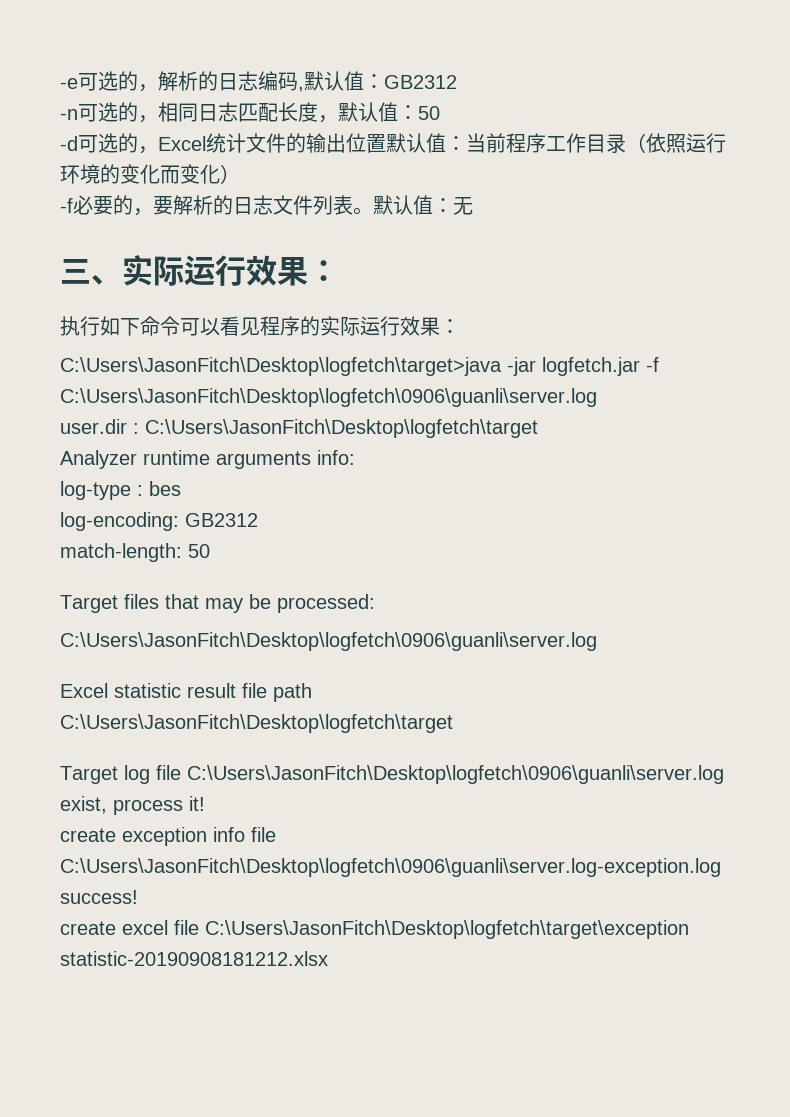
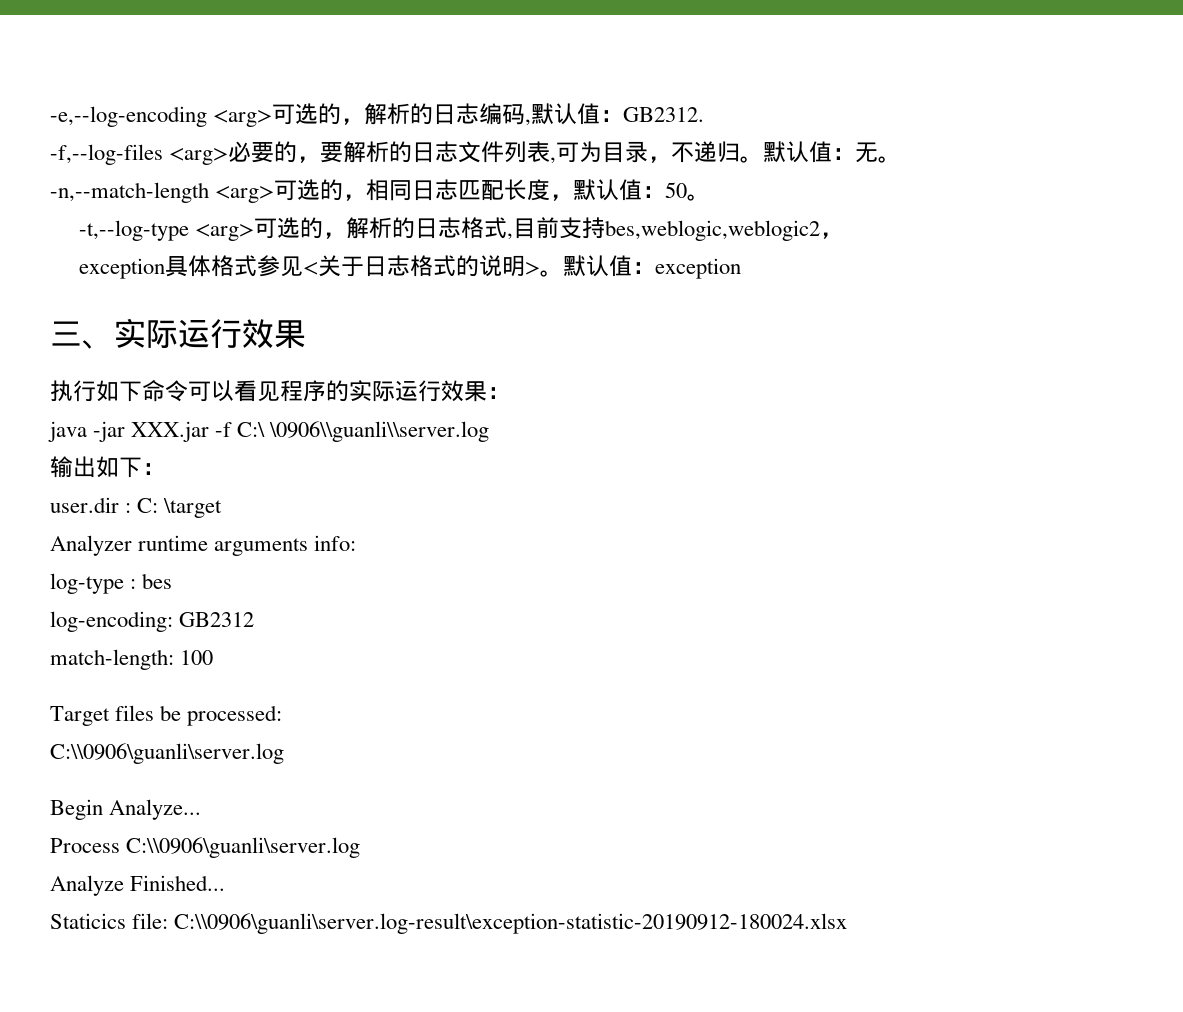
[60,78,78,89] -e -> [50,106,273,127] -e,--log-encoding <arg>
[384,75,457,89] [60,109,78,120] GB2312 // -n -> [623,107,705,122] [50,141,902,165] [50,182,275,203] GB2312. // -f,--log-files <arg>必要的，要解析的日志文件列表,可为目录，不递归。默认值：无。 // -n,--match-length <arg>
[60,133,726,154] [60,164,240,184] [60,195,473,216] // -d可选的，Excel统计文件的输出位置默认值：当前程序工作目录（依照运行环境的变化而变化） // -f必要的，要解析的日志文件列表。默认值：无 -> [687,194,711,201] [78,217,843,241] [78,255,741,279] 。 // -t,--log-type <arg>可选的，解析的日志格式,目前支持bes,weblogic,weblogic2， // exception具体格式参见<关于日志格式的说明>。默认值：exception
[308,260,339,282] ： -> (306, 334) none
[60,357,659,376] [60,388,597,407] C:\Users\JasonFitch\Desktop\logfetch\target>java -jar logfetch.jar -f C:\Users\JasonFitch\Desktop\logfetch\0906\guanli\server.log -> [48,421,490,442] [50,456,165,478] java -jar XXX.jar -f C:\ \0906\\guanli\\server.log // 输出如下：
[145,419,538,438] C:\Users\JasonFitch\Desktop\logfetch\target -> [137,498,223,518] C: \target
[188,544,210,558] 50 -> [180,650,214,665] 100
[165,594,243,613] that may -> (155, 713) none
[60,632,597,651] [60,683,312,702] [60,714,453,733] [60,765,724,784] [60,796,205,815] [60,827,276,846] [60,858,721,877] [60,890,138,904] [60,920,689,939] [60,951,328,966] C:\Users\JasonFitch\Desktop\logfetch\0906\guanli\server.log // Excel statistic result file path // C:\Users\JasonFitch\Desktop\logfetch\target // Target log file C:\Users\JasonFitch\Desktop\logfetch\0906\guanli\server.log exist, process it! // create exception info file C:\Users\JasonFitch\Desktop\logfetch\0906\guanli\server.log-exception.log success! // create excel file C:\Users\JasonFitch\Desktop\logfetch\target\exception statistic-20190908181212.xlsx -> [50,743,284,764] [50,799,202,820] [50,837,361,858] [50,875,226,896] [50,913,848,934] C:\\0906\guanli\server.log // Begin Analyze... // Process C:\\0906\guanli\server.log // Analyze Finished... // Staticics file: C:\\0906\guanli\server.log-result\exception-statistic-20190912-180024.xlsx

